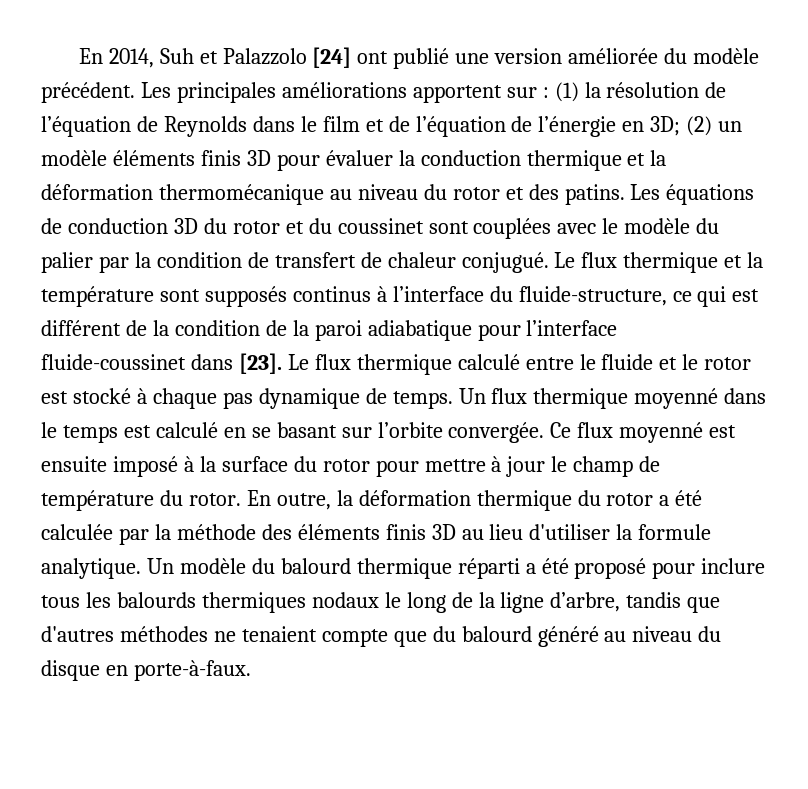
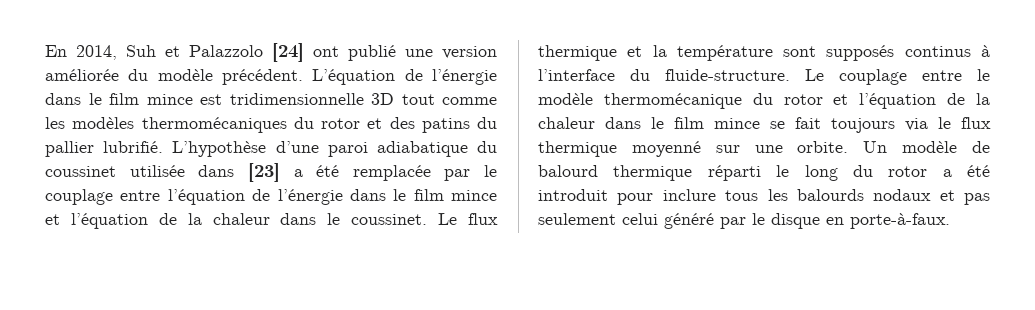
[140,82,727,103] [41,116,743,137] [41,150,667,171] [41,184,755,205] [41,218,720,239] [41,252,549,273] Les principales améliorations apportent sur : (1) la résolution de l’équation de Reynolds dans le film et de l’équation de l’énergie en 3D; (2) un modèle éléments finis 3D pour évaluer la conduction thermique et la déformation thermomécanique au niveau du rotor et des patins. Les équations de conduction 3D du rotor et du coussinet sont couplées avec le modèle du palier par la condition de transfert de chaleur conjugué. -> [312,69,497,85] [45,93,497,105] [45,117,497,133] [45,141,498,157] [45,163,497,182] [45,189,497,205] [45,213,428,229] L’équation de l’énergie dans le film mince est tridimensionnelle 3D tout comme les modèles thermomécaniques du rotor et des patins du pallier lubrifié. L’hypothèse d’une paroi adiabatique du coussinet utilisée dans [23] a été remplacée par le couplage entre l’équation de l’énergie dans le film mince et l’équation de la chaleur dans le coussinet.
[518,286,760,307] [41,320,618,341] [41,353,752,375] [41,388,767,409] [41,422,737,443] [41,456,661,477] [41,490,703,511] [41,524,712,545] [41,558,647,579] fluide-structure, ce qui est différent de la condition de la paroi adiabatique pour l’interface fluide-coussinet dans [23]. Le flux thermique calculé entre le fluide et le rotor est stocké à chaque pas dynamique de temps. Un flux thermique moyenné dans le temps est calculé en se basant sur l’orbite convergée. Ce flux moyenné est ensuite imposé à la surface du rotor pour mettre à jour le champ de température du rotor. En outre, la déformation thermique du rotor a été calculée par la méthode des éléments finis 3D au lieu d'utiliser la formule analytique. Un modèle du balourd thermique réparti a été proposé -> [665,69,990,85] [538,93,990,109] [538,117,991,133] [538,141,990,157] [538,165,990,181] [538,189,608,201] fluide-structure. Le couplage entre le modèle thermomécanique du rotor et l’équation de la chaleur dans le film mince se fait toujours via le flux thermique moyenné sur une orbite. Un modèle de balourd thermique réparti le long du rotor a été introduit
[201,592,721,613] [41,626,722,647] thermiques nodaux le long de la ligne d’arbre, tandis que d'autres méthodes ne tenaient compte que du balourd généré au niveau du -> [873,189,990,205] [538,213,765,229] nodaux et pas seulement celui généré par le

